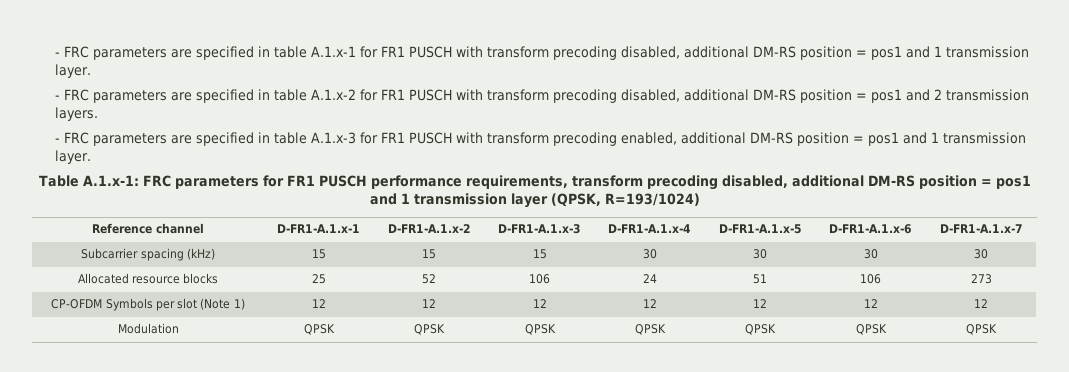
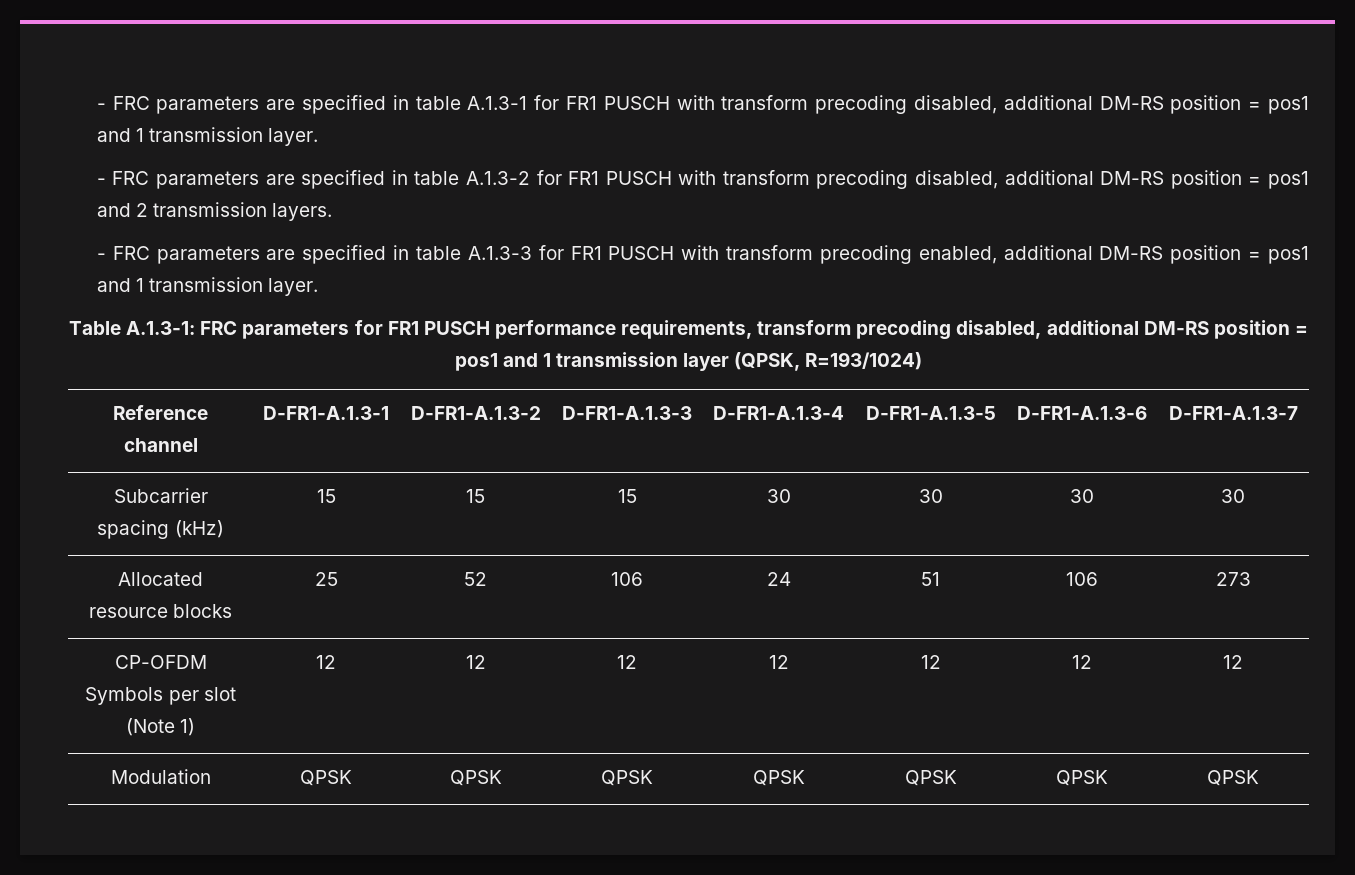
[55,46,357,60] - FRC parameters are specified in table A.1.x-1 -> [96,95,528,114] - FRC parameters are specified in table A.1.3-1
[311,89,357,100] A.1.x-2 -> [465,171,530,185] A.1.3-2
[311,132,357,144] A.1.x-3 -> [467,246,532,260] A.1.3-3
[82,175,139,186] A.1.x-1: -> [126,321,196,335] A.1.3-1:
[277,224,360,233] [387,224,471,233] [498,224,581,234] [608,224,691,233] [718,224,802,234] [829,224,912,234] [939,224,1023,233] D-FR1-A.1.x-1 | D-FR1-A.1.x-2 | D-FR1-A.1.x-3 | D-FR1-A.1.x-4 | D-FR1-A.1.x-5 | D-FR1-A.1.x-6 | D-FR1-A.1.x-7 -> [263,406,389,420] [410,406,541,420] [562,406,692,420] [713,406,844,420] [865,406,996,420] [1017,406,1147,420] [1168,406,1298,420] D-FR1-A.1.3-1 | D-FR1-A.1.3-2 | D-FR1-A.1.3-3 | D-FR1-A.1.3-4 | D-FR1-A.1.3-5 | D-FR1-A.1.3-6 | D-FR1-A.1.3-7

